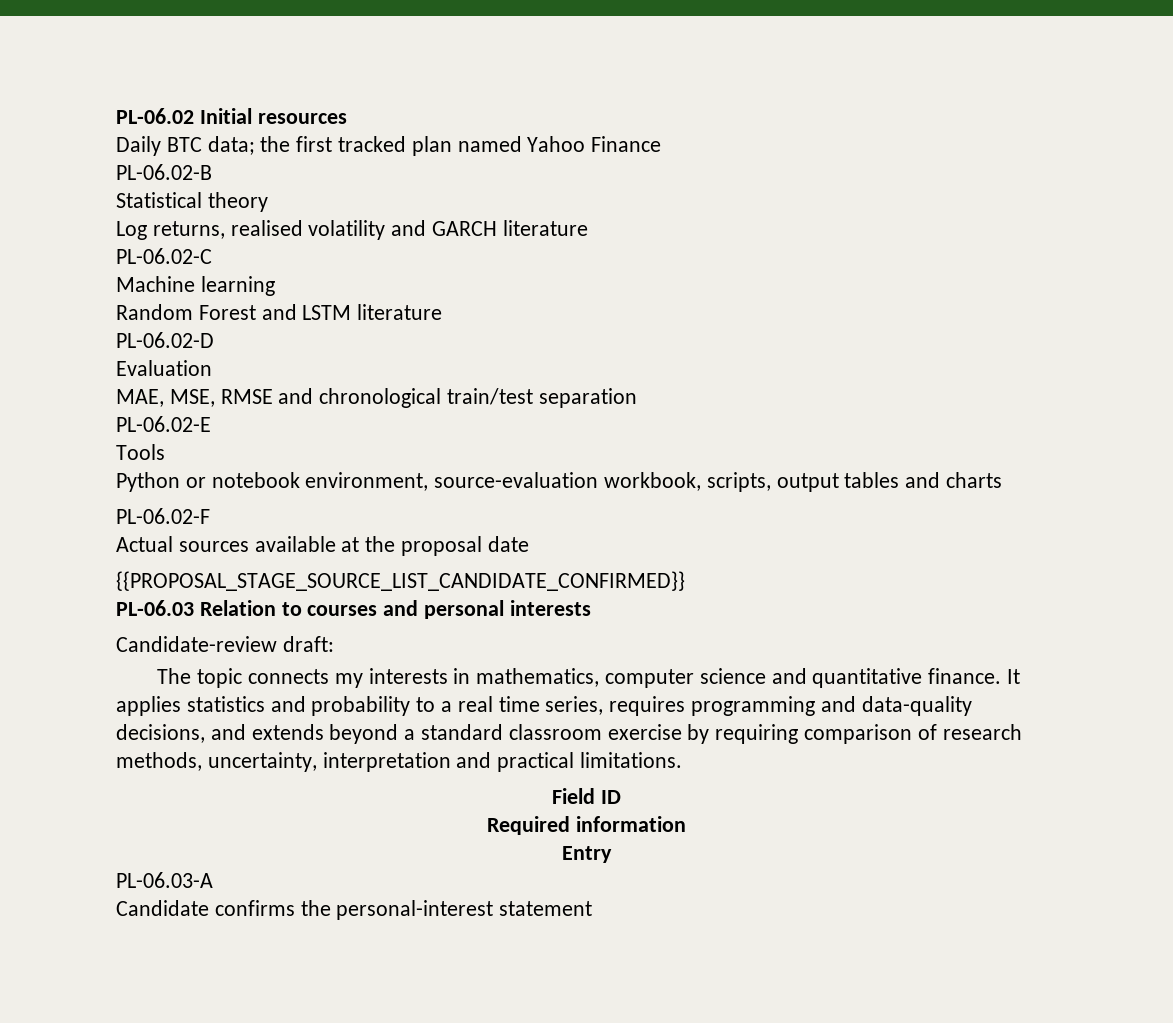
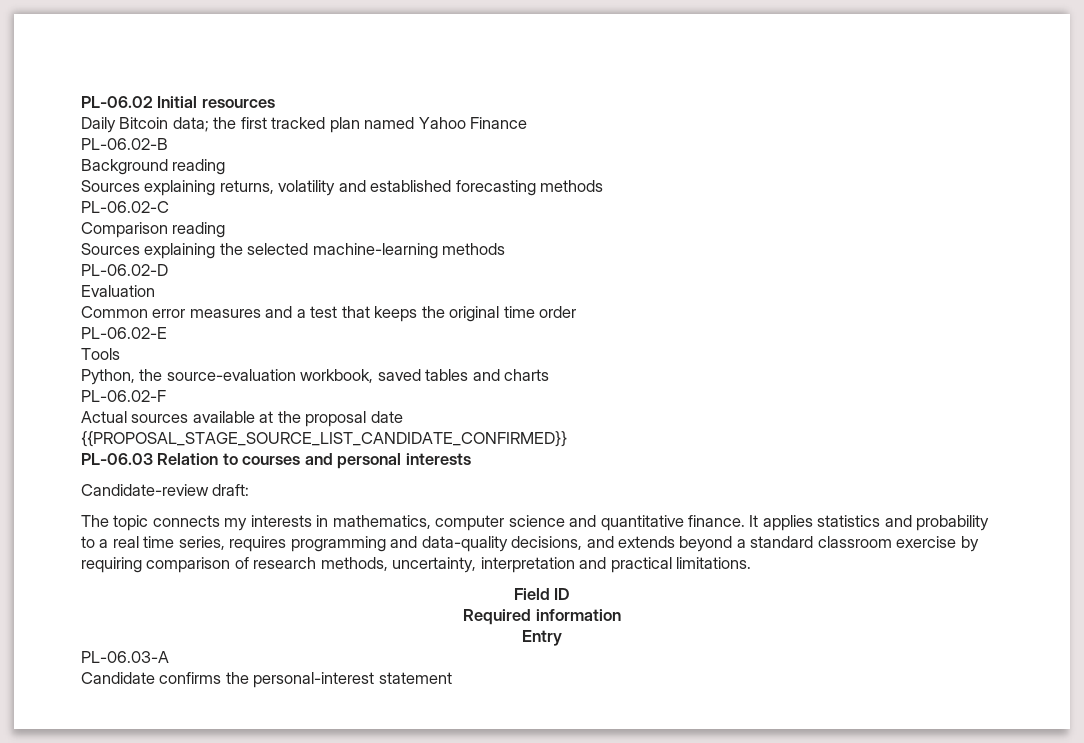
[166,137,202,152] BTC -> [119,117,169,129] Bitcoin
[116,192,268,212] [116,220,588,240] [116,248,212,264] [116,276,275,296] [116,304,443,320] [116,332,214,348] [116,360,212,376] [116,388,637,408] [116,416,211,432] [116,444,165,460] [116,472,839,492] Statistical theory // Log returns, realised volatility and GARCH literature // PL-06.02-C // Machine learning // Random Forest and LSTM literature // PL-06.02-D // Evaluation // MAE, MSE, RMSE and chronological train/test separation // PL-06.02-E // Tools // Python or notebook environment, source-evaluation workbook, scripts, output -> [81,159,226,175] [81,180,604,196] [81,201,169,213] [81,222,226,238] [81,243,506,259] [81,264,168,276] [81,285,155,297] [81,306,577,322] [81,327,167,339] [81,348,120,360] [81,369,421,385] Background reading // Sources explaining returns, volatility and established forecasting methods // PL-06.02-C // Comparison reading // Sources explaining the selected machine-learning methods // PL-06.02-D // Evaluation // Common error measures and a test that keeps the original time order // PL-06.02-E // Tools // Python, the source-evaluation workbook, saved

